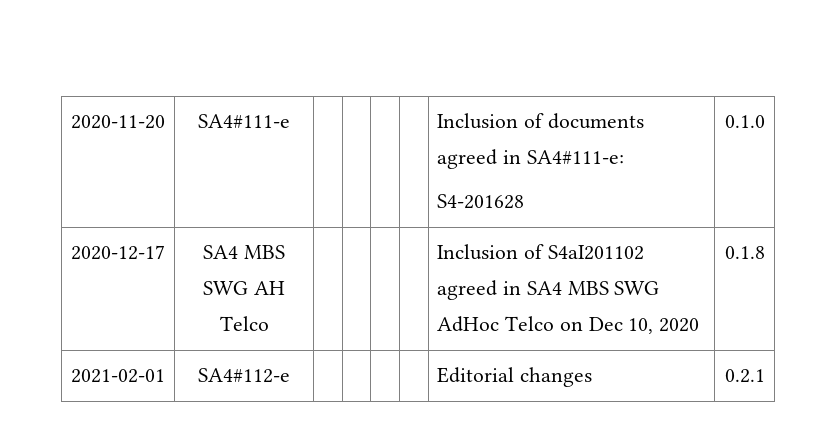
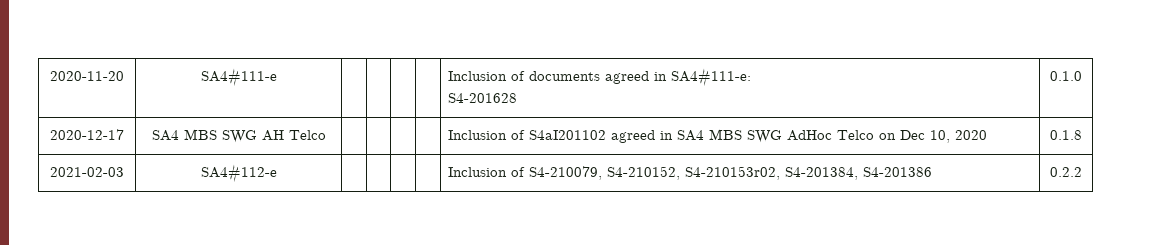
[71,369,165,383] 2021-02-01 -> [50,167,124,177] 2021-02-03
[437,367,592,387] [724,369,765,383] Editorial changes | 0.2.1 -> [447,166,932,180] [1050,167,1082,177] Inclusion of S4-210079, S4-210152, S4-210153r02, S4-201384, S4-201386 | 0.2.2

